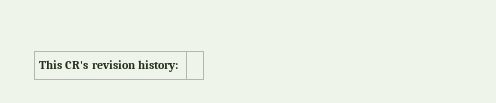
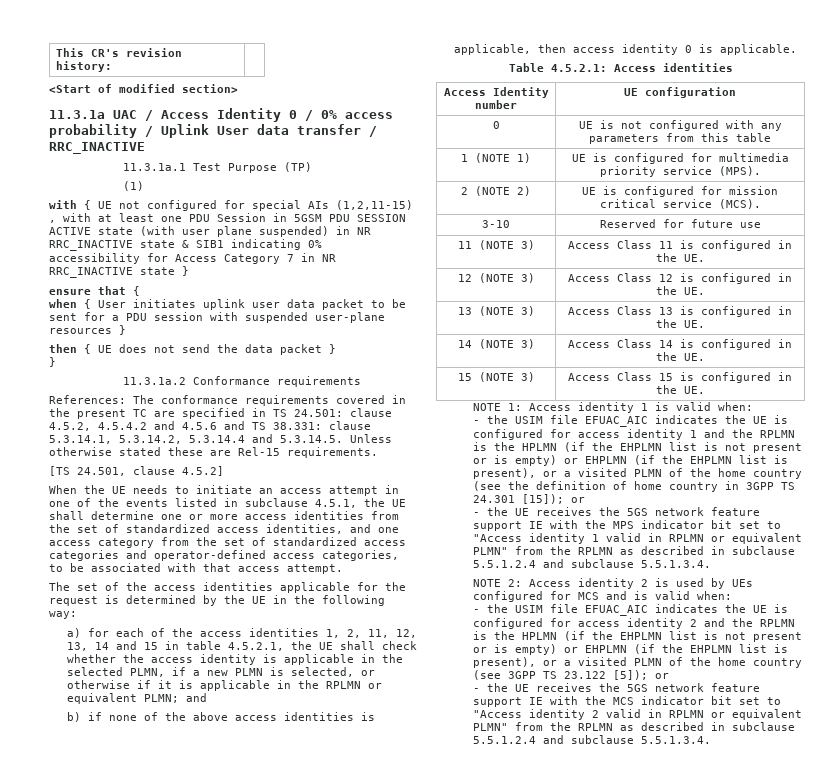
(178, 66) none -> [49,84,238,93] [49,108,393,122] [49,124,377,138] [49,142,145,154] [122,162,312,173] [122,181,144,191] [49,200,413,211] [49,213,406,223] [49,226,371,237] [49,239,322,251] [49,253,336,264] [49,266,189,278] [49,286,140,296] [49,299,406,310] [49,312,385,323] [49,325,126,335] [49,344,336,355] [49,357,56,367] [122,376,361,387] [49,395,406,406] [49,408,392,419] [49,421,371,431] [49,434,392,444] [49,447,378,458] [49,466,224,476] [49,485,399,496] [49,498,406,508] [49,511,399,520] [49,524,399,534] [49,537,406,548] [49,550,399,561] [49,563,343,574] [49,582,406,593] [49,595,385,606] [49,611,77,619] [67,628,418,638] [67,641,418,651] [67,654,404,665] [67,667,376,677] [67,680,383,691] [67,693,208,704] [67,712,376,722] [454,44,798,55] [508,63,733,72] [443,87,549,98] [475,100,517,109] [624,87,736,98] [492,121,500,129] [578,120,782,131] [589,133,771,144] [461,153,531,163] [571,153,789,164] [599,166,761,177] [461,186,531,196] [582,186,778,197] [599,199,761,209] [482,220,510,228] [599,219,761,228] [457,240,535,250] [568,240,792,251] [655,253,705,262] [457,273,535,283] [568,273,792,284] [655,286,705,295] [457,306,535,316] [568,306,792,317] [655,319,705,328] [457,339,535,349] [568,339,792,350] [655,352,705,361] [457,372,535,382] [568,372,792,383] [655,385,705,394] [472,402,753,413] [472,415,788,427] [472,429,795,440] [472,442,802,453] [472,455,788,466] [472,468,802,479] [472,481,795,492] [472,494,585,504] [472,507,760,516] [472,520,781,531] [472,533,802,544] [472,546,795,555] [472,559,711,568] [472,578,753,589] [472,591,732,602] [472,604,788,616] [472,618,795,629] [472,631,802,642] [472,644,788,655] [472,657,802,668] [472,670,669,680] [472,683,760,692] [472,696,781,707] [472,709,802,720] [472,722,795,731] [472,735,711,744] // <Start of modified section> // 11.3.1a UAC / Access Identity 0 / 0% access probability / Uplink User data transfer / RRC_INACTIVE // 11.3.1a.1 Test Purpose (TP) // (1) // with { UE not configured for special AIs (1,2,11-15) , with at least one PDU Session in 5GSM PDU SESSION ACTIVE state (with user plane suspended) in NR RRC_INACTIVE state & SIB1 indicating 0% accessibility for Access Category 7 in NR RRC_INACTIVE state } // ensure that { // when { User initiates uplink user data packet to be sent for a PDU session with suspended user-plane resources } // then { UE does not send the data packet } // } // 11.3.1a.2 Conformance requirements // References: The conformance requirements covered in the present TC are specified in TS 24.501: clause 4.5.2, 4.5.4.2 and 4.5.6 and TS 38.331: clause 5.3.14.1, 5.3.14.2, 5.3.14.4 and 5.3.14.5. Unless otherwise stated these are Rel-15 requirements. // [TS 24.501, clause 4.5.2] // When the UE needs to initiate an access attempt in one of the events listed in subclause 4.5.1, the UE shall determine one or more access identities from the set of standardized access identities, and one access category from the set of standardized access categories and operator-defined access categories, to be associated with that access attempt. // The set of the access identities applicable for the request is determined by the UE in the following way: // a) for each of the access identities 1, 2, 11, 12, 13, 14 and 15 in table 4.5.2.1, the UE shall check whether the access identity is applicable in the selected PLMN, if a new PLMN is selected, or otherwise if it is applicable in the RPLMN or equivalent PLMN; and // b) if none of the above access identities is applicable, then access identity 0 is applicable. // Table 4.5.2.1: Access identities // Access Identity number | UE configuration // 0 | UE is not configured with any parameters from this table // 1 (NOTE 1) | UE is configured for multimedia priority service (MPS). // 2 (NOTE 2) | UE is configured for mission critical service (MCS). // 3-10 | Reserved for future use // 11 (NOTE 3) | Access Class 11 is configured in the UE. // 12 (NOTE 3) | Access Class 12 is configured in the UE. // 13 (NOTE 3) | Access Class 13 is configured in the UE. // 14 (NOTE 3) | Access Class 14 is configured in the UE. // 15 (NOTE 3) | Access Class 15 is configured in the UE. // NOTE 1: Access identity 1 is valid when: // - the USIM file EFUAC_AIC indicates the UE is configured for access identity 1 and the RPLMN is the HPLMN (if the EHPLMN list is not present or is empty) or EHPLMN (if the EHPLMN list is present), or a visited PLMN of the home country (see the definition of home country in 3GPP TS 24.301 [15]); or // - the UE receives the 5GS network feature support IE with the MPS indicator bit set to "Access identity 1 valid in RPLMN or equivalent PLMN" from the RPLMN as described in subclause 5.5.1.2.4 and subclause 5.5.1.3.4. // NOTE 2: Access identity 2 is used by UEs configured for MCS and is valid when: // - the USIM file EFUAC_AIC indicates the UE is configured for access identity 2 and the RPLMN is the HPLMN (if the EHPLMN list is not present or is empty) or EHPLMN (if the EHPLMN list is present), or a visited PLMN of the home country (see 3GPP TS 23.122 [5]); or // - the UE receives the 5GS network feature support IE with the MCS indicator bit set to "Access identity 2 valid in RPLMN or equivalent PLMN" from the RPLMN as described in subclause 5.5.1.2.4 and subclause 5.5.1.3.4.

